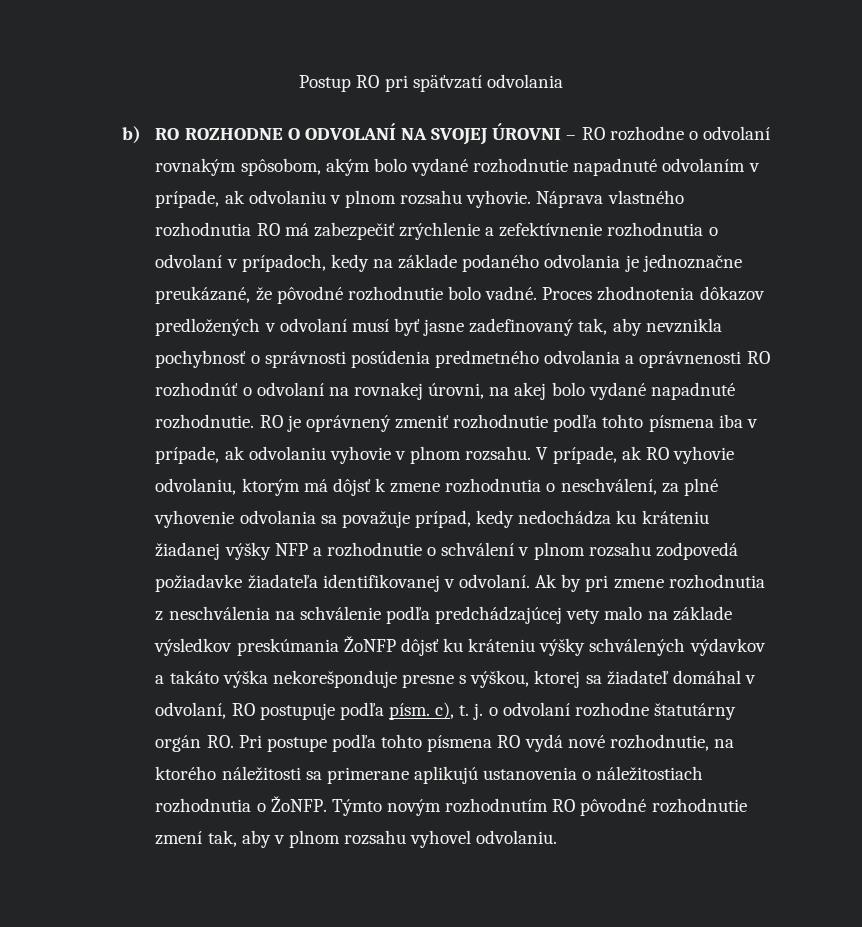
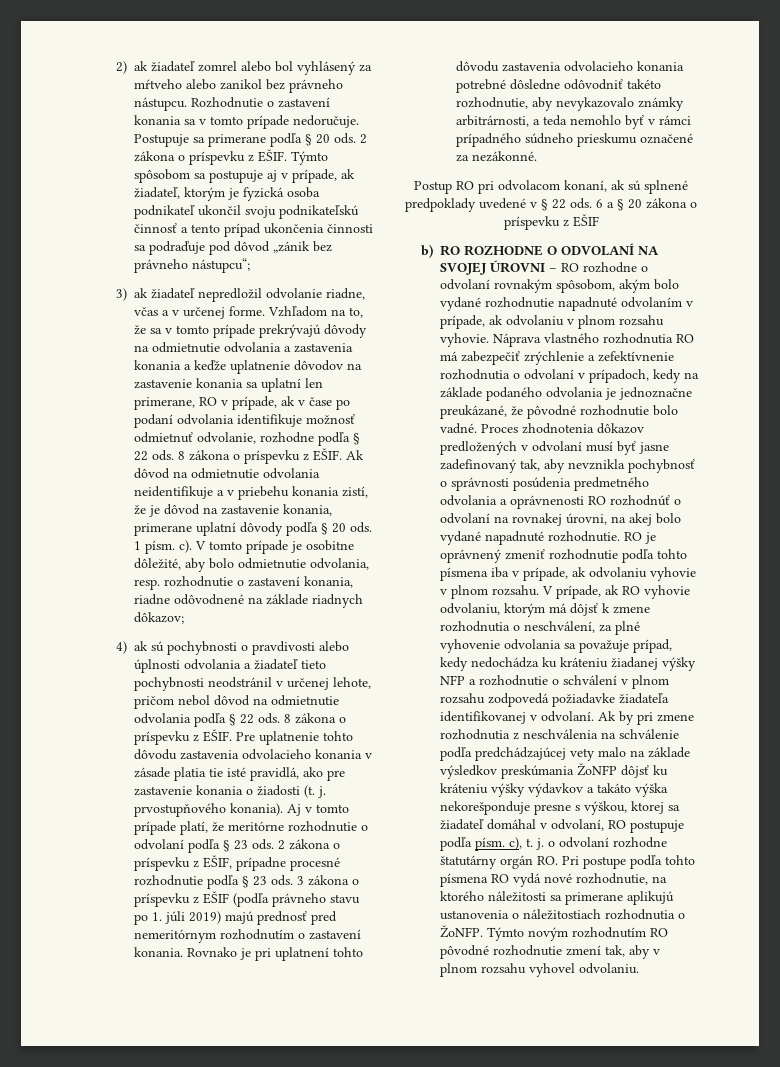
[299,74,563,92] Postup RO pri späťvzatí odvolania -> [116,61,373,75] [134,79,344,93] [134,97,331,111] [134,115,360,129] [134,133,368,147] [134,149,329,165] [134,169,356,183] [134,187,321,201] [134,205,360,219] [134,223,374,237] [134,241,333,255] [134,258,251,273] [116,288,366,302] [134,306,364,319] [134,324,368,338] [134,342,354,353] [134,360,363,374] [134,378,324,392] [134,396,351,410] [134,414,356,428] [134,432,361,446] [134,448,365,464] [134,468,321,479] [134,486,369,500] [134,504,333,517] [134,522,373,536] [134,540,355,554] [134,558,370,572] [134,576,354,590] [134,594,364,608] [134,612,185,624] [116,641,350,655] [134,659,327,673] [134,677,372,691] [134,695,340,709] [134,713,347,727] [134,729,354,745] [134,749,373,760] [134,767,346,781] [134,785,327,798] [134,803,350,817] [134,821,369,835] [134,839,341,853] [134,855,341,871] [134,875,360,889] [134,891,361,907] [134,911,338,925] [134,929,362,943] [134,947,364,961] [456,61,685,72] [456,79,662,93] [456,97,685,111] [456,115,692,129] [456,133,694,147] [456,151,538,162] [414,180,688,194] [405,198,697,212] [503,214,599,230] 2) ak žiadateľ zomrel alebo bol vyhlásený za mŕtveho alebo zanikol bez právneho nástupcu. Rozhodnutie o zastavení konania sa v tomto prípade nedoručuje. Postupuje sa primerane podľa § 20 ods. 2 zákona o príspevku z EŠIF. Týmto spôsobom sa postupuje aj v prípade, ak žiadateľ, ktorým je fyzická osoba podnikateľ ukončil svoju podnikateľskú činnosť a tento prípad ukončenia činnosti sa podraďuje pod dôvod „zánik bez právneho nástupcu“; // 3) ak žiadateľ nepredložil odvolanie riadne, včas a v určenej forme. Vzhľadom na to, že sa v tomto prípade prekrývajú dôvody na odmietnutie odvolania a zastavenia konania a keďže uplatnenie dôvodov na zastavenie konania sa uplatní len primerane, RO v prípade, ak v čase po podaní odvolania identifikuje možnosť odmietnuť odvolanie, rozhodne podľa § 22 ods. 8 zákona o príspevku z EŠIF. Ak dôvod na odmietnutie odvolania neidentifikuje a v priebehu konania zistí, že je dôvod na zastavenie konania, primerane uplatní dôvody podľa § 20 ods. 1 písm. c). V tomto prípade je osobitne dôležité, aby bolo odmietnutie odvolania, resp. rozhodnutie o zastavení konania, riadne odôvodnené na základe riadnych dôkazov; // 4) ak sú pochybnosti o pravdivosti alebo úplnosti odvolania a žiadateľ tieto pochybnosti neodstránil v určenej lehote, pričom nebol dôvod na odmietnutie odvolania podľa § 22 ods. 8 zákona o príspevku z EŠIF. Pre uplatnenie tohto dôvodu zastavenia odvolacieho konania v zásade platia tie isté pravidlá, ako pre zastavenie konania o žiadosti (t. j. prvostupňového konania). Aj v tomto prípade platí, že meritórne rozhodnutie o odvolaní podľa § 23 ods. 2 zákona o príspevku z EŠIF, prípadne procesné rozhodnutie podľa § 23 ods. 3 zákona o príspevku z EŠIF (podľa právneho stavu po 1. júli 2019) majú prednosť pred nemeritórnym rozhodnutím o zastavení konania. Rovnako je pri uplatnení tohto dôvodu zastavenia odvolacieho konania potrebné dôsledne odôvodniť takéto rozhodnutie, aby nevykazovalo známky arbitrárnosti, a teda nemohlo byť v rámci prípadného súdneho prieskumu označené za nezákonné. // Postup RO pri odvolacom konaní, ak sú splnené predpoklady uvedené v § 22 ods. 6 a § 20 zákona o príspevku z EŠIF
[589,638,686,656] schválených -> (525, 790) none

